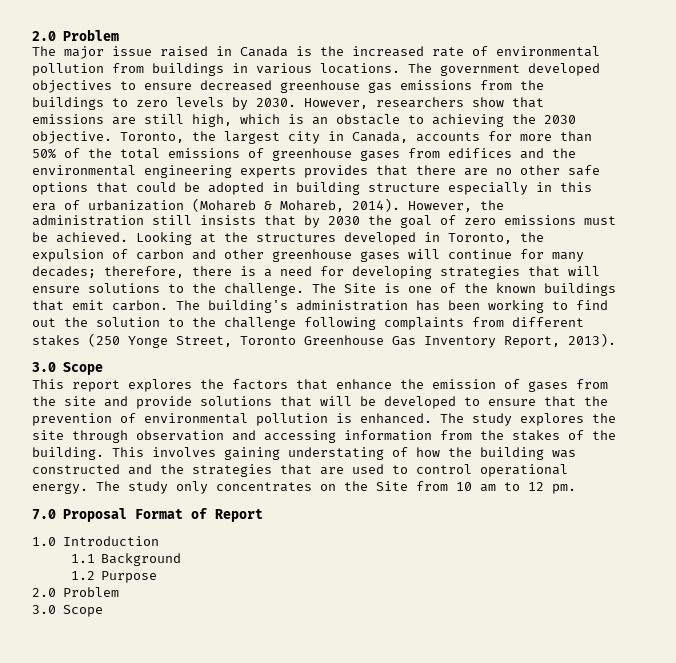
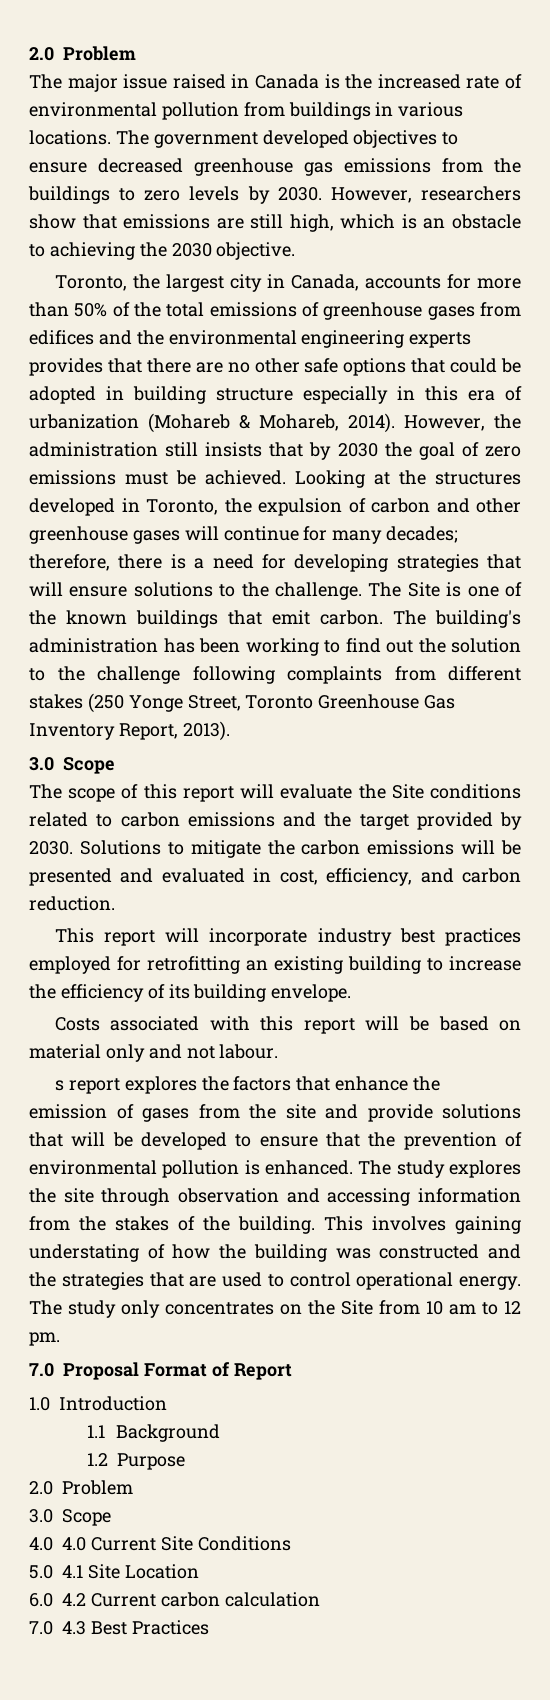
(112, 137) none -> (296, 251) //
[32,379,64,389] This -> [29,784,521,802] [29,812,522,830] [29,840,521,858] [29,868,521,886] [29,896,115,911] [54,928,522,946] [29,956,521,974] [29,984,352,1002] [54,1016,521,1034] [29,1044,279,1062] [54,1080,64,1091] The scope of this report will evaluate the Site conditions related to carbon emissions and the target provided by 2030. Solutions to mitigate the carbon emissions will be presented and evaluated in cost, efficiency, and carbon reduction. // This report will incorporate industry best practices employed for retrofitting an existing building to increase the efficiency of its building envelope. // Costs associated with this report will be based on material only and not labour. // s
(103, 611) none -> [29,1536,291,1551] [29,1564,199,1579] [29,1592,320,1607] [29,1620,209,1635] // 4.0 4.0 Current Site Conditions // 5.0 4.1 Site Location // 6.0 4.2 Current carbon calculation // 7.0 4.3 Best Practices

